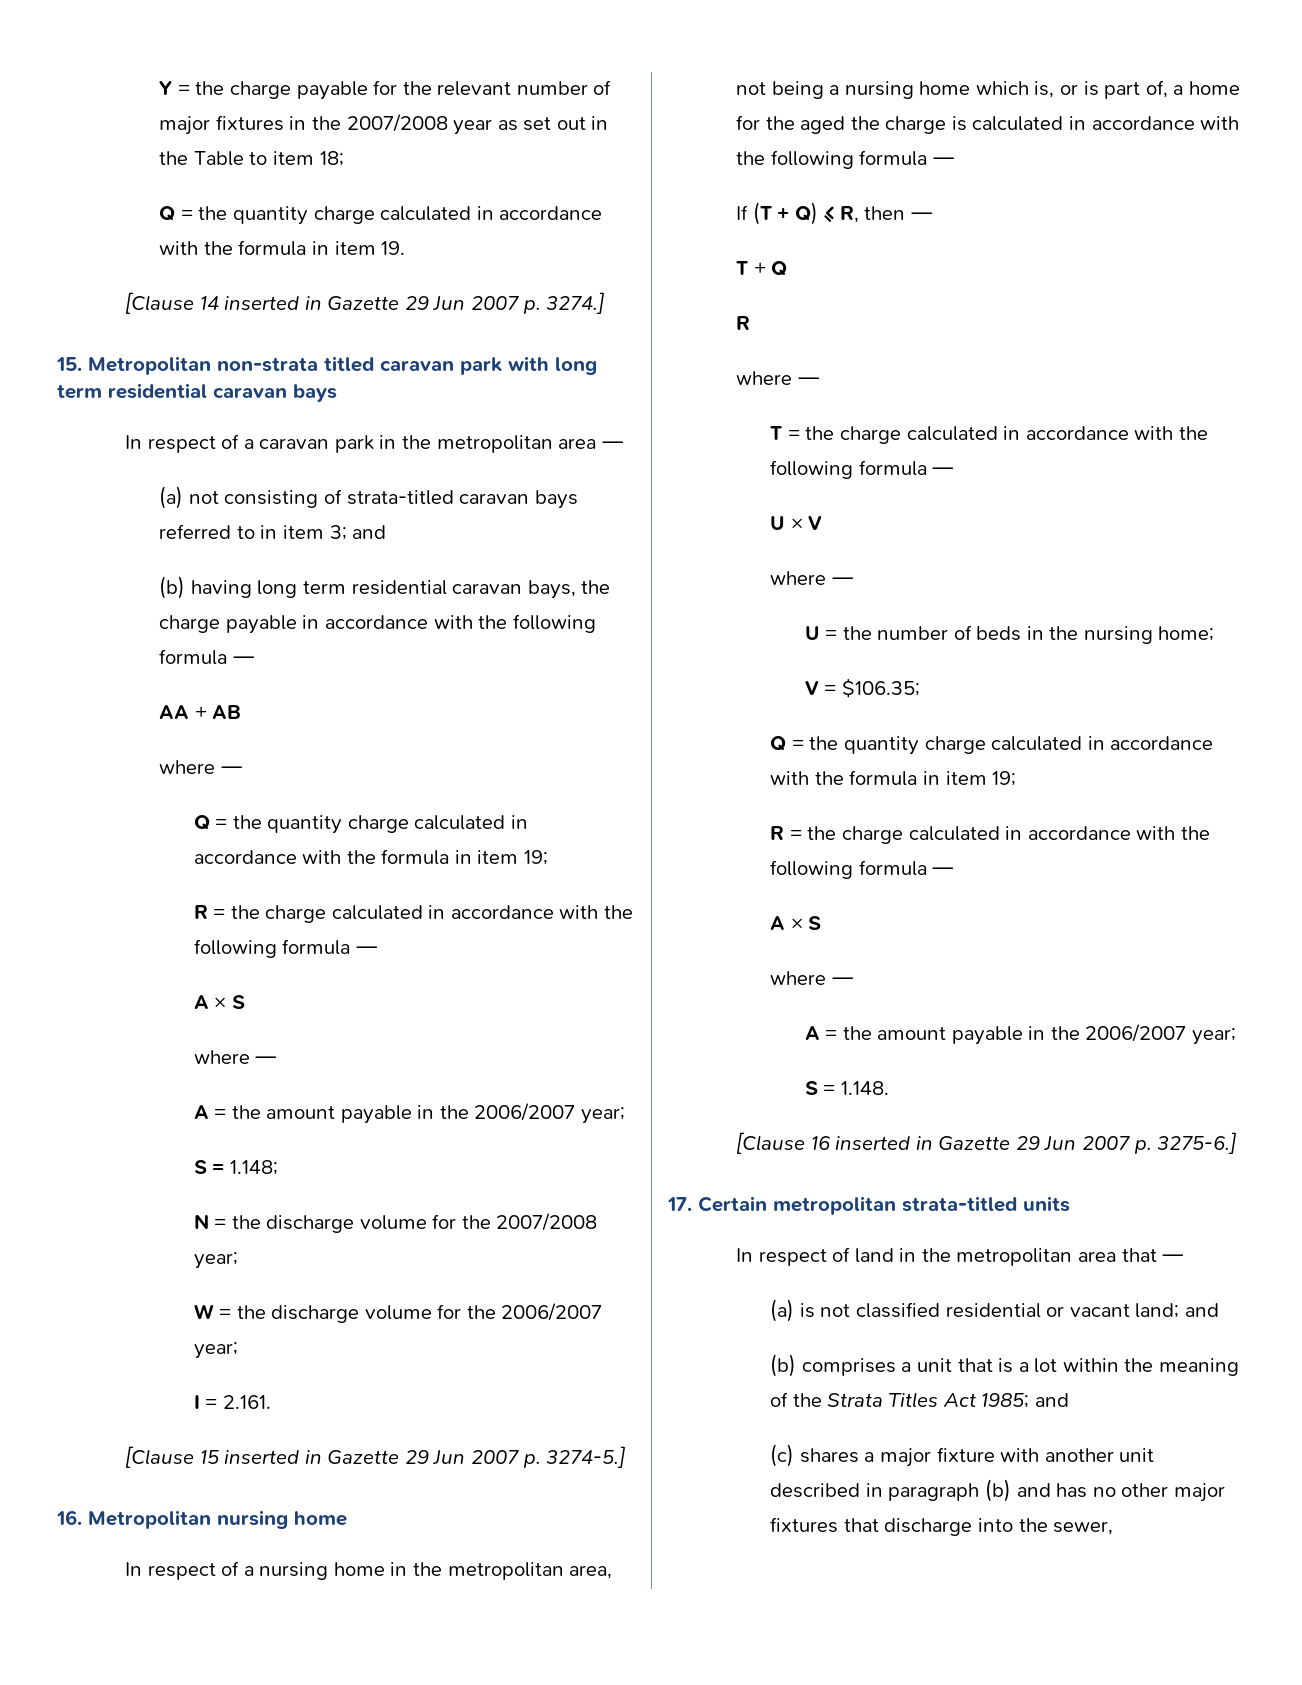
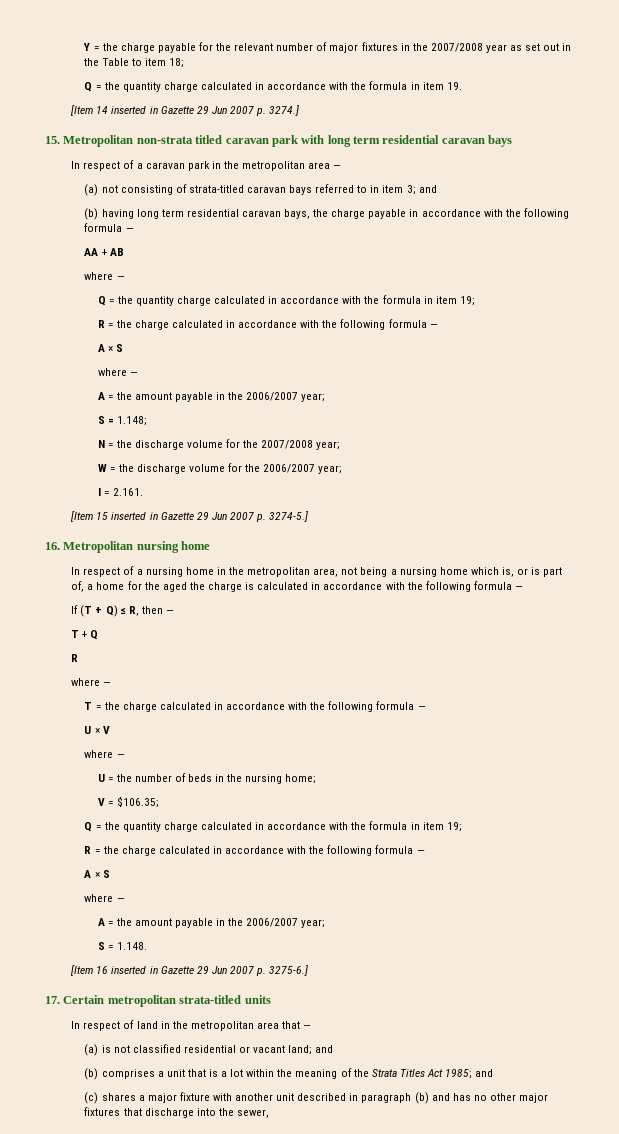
[125,292,195,314] [Clause -> [70,105,94,116] [Item
[125,1446,195,1468] [Clause -> [70,511,94,522] [Item
[736,1132,806,1154] [Clause -> [70,965,94,976] [Item

